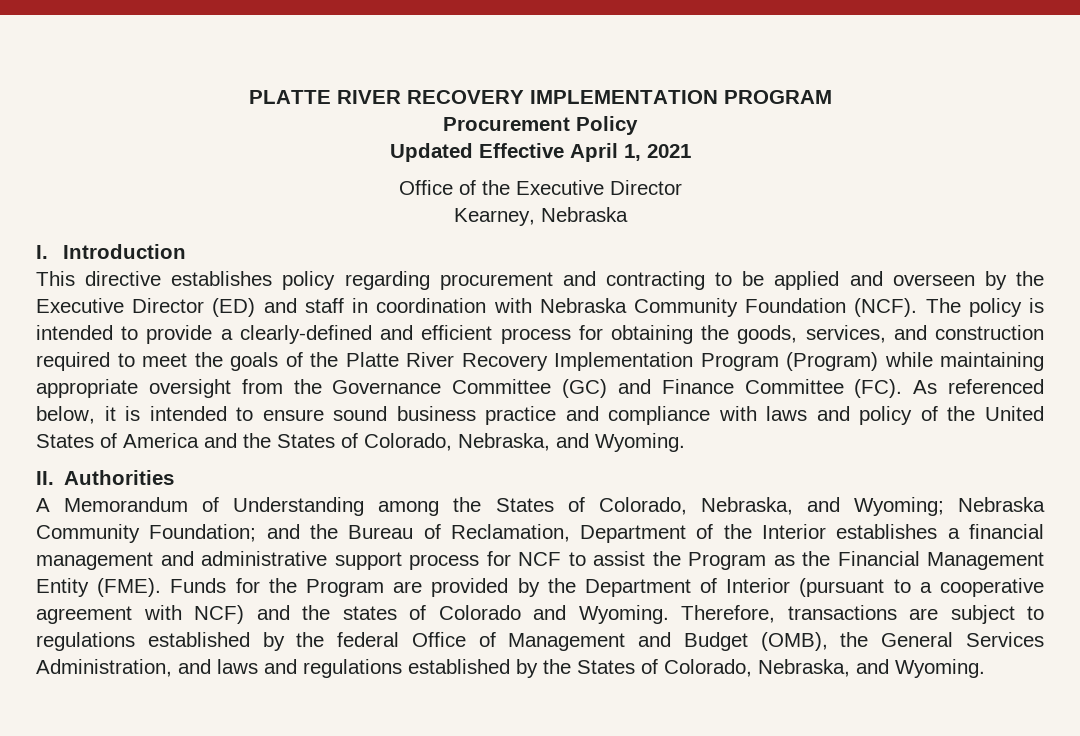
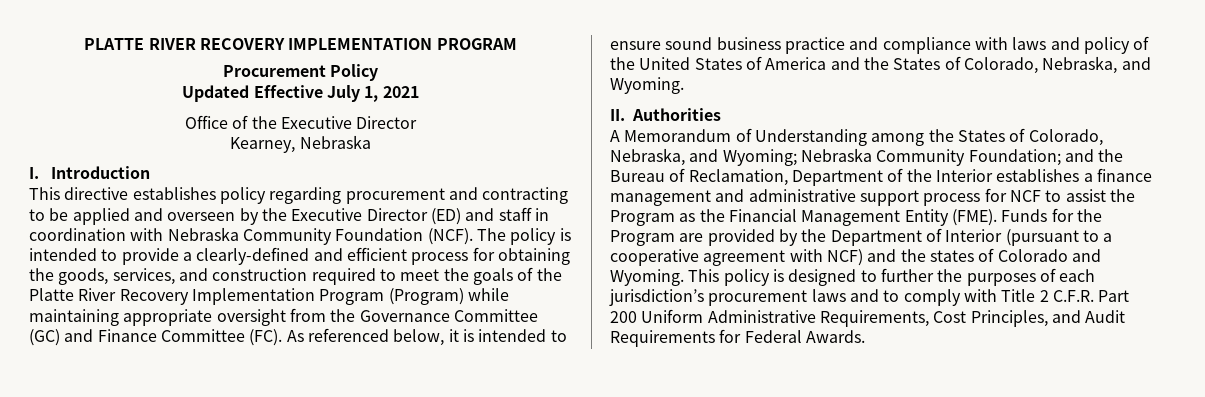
[569,143,618,162] April -> [327,85,360,102] July
[968,524,1044,539] financial -> [1096,168,1152,182] finance
[681,605,1044,624] [36,632,1044,651] [36,659,985,678] Therefore, transactions are subject to regulations established by the federal Office of Management and Budget (OMB), the General Services Administration, and laws and regulations established by the States of Colorado, Nebraska, and Wyoming. -> [688,268,1096,286] [609,289,1130,306] [610,309,1126,327] [610,329,865,347] This policy is designed to further the purposes of each jurisdiction’s procurement laws and to comply with Title 2 C.F.R. Part 200 Uniform Administrative Requirements, Cost Principles, and Audit Requirements for Federal Awards.

